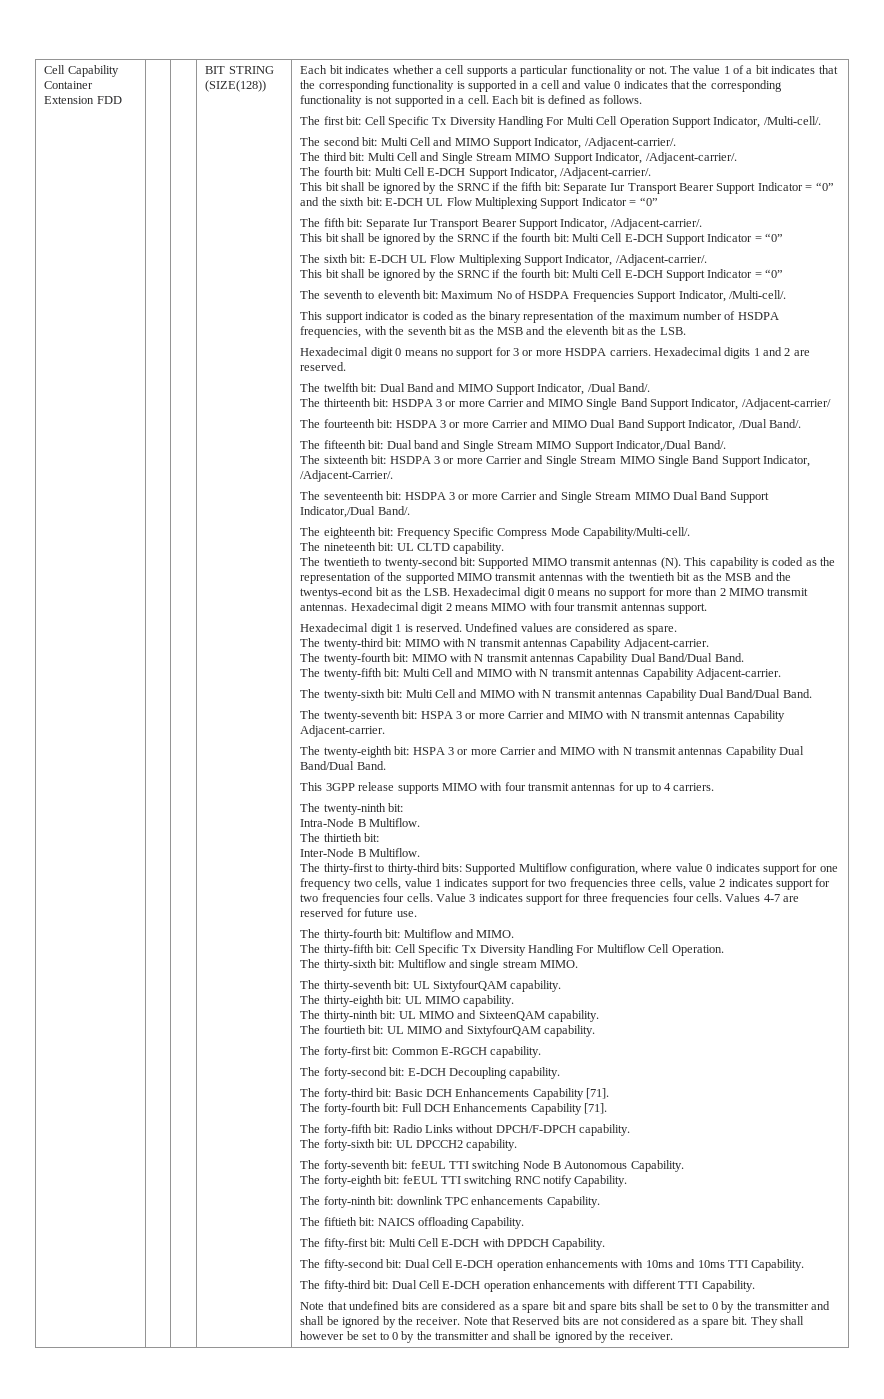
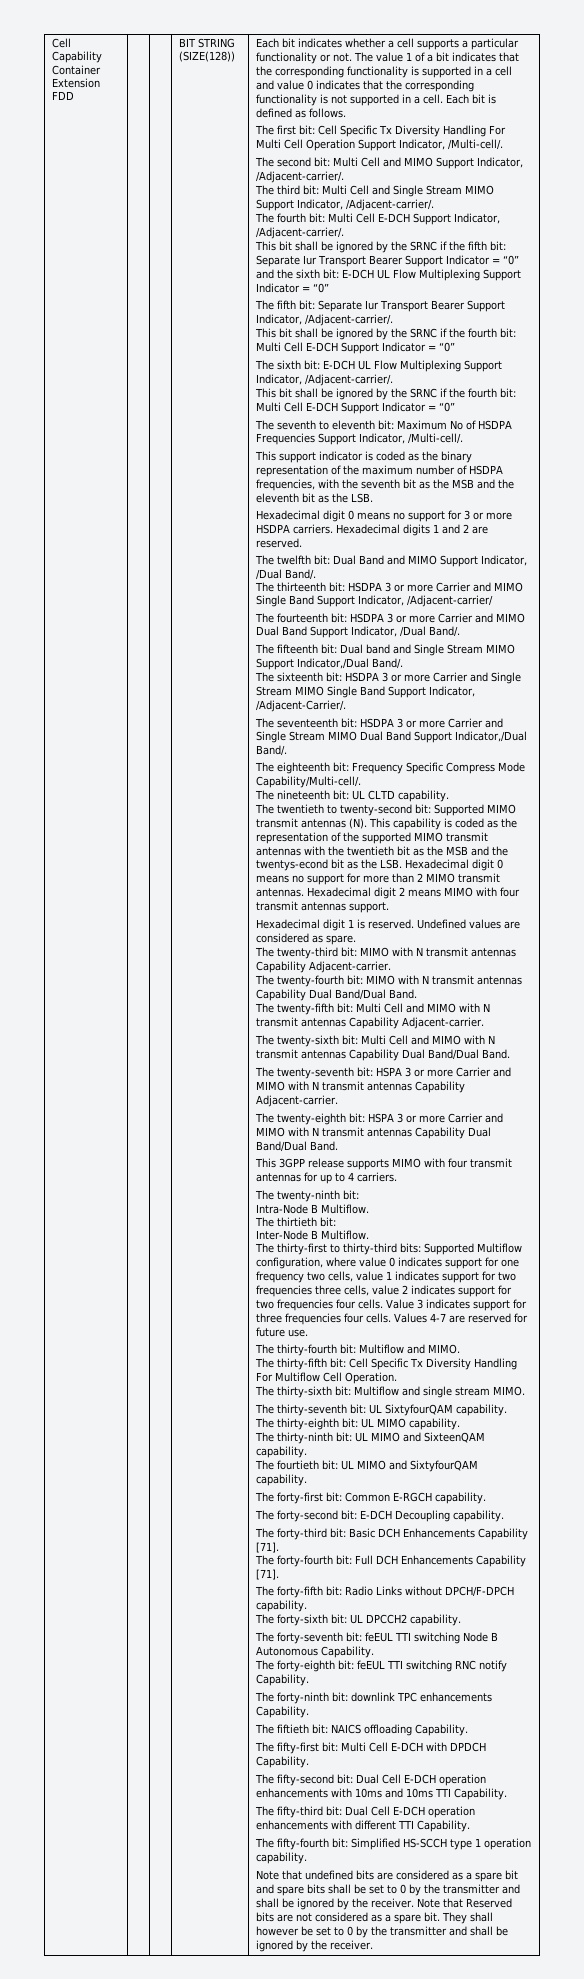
(755, 1286) none -> [255,1838,532,1850] [256,1852,308,1864] // The fifty-fourth bit: Simplified HS-SCCH type 1 operation capability.

